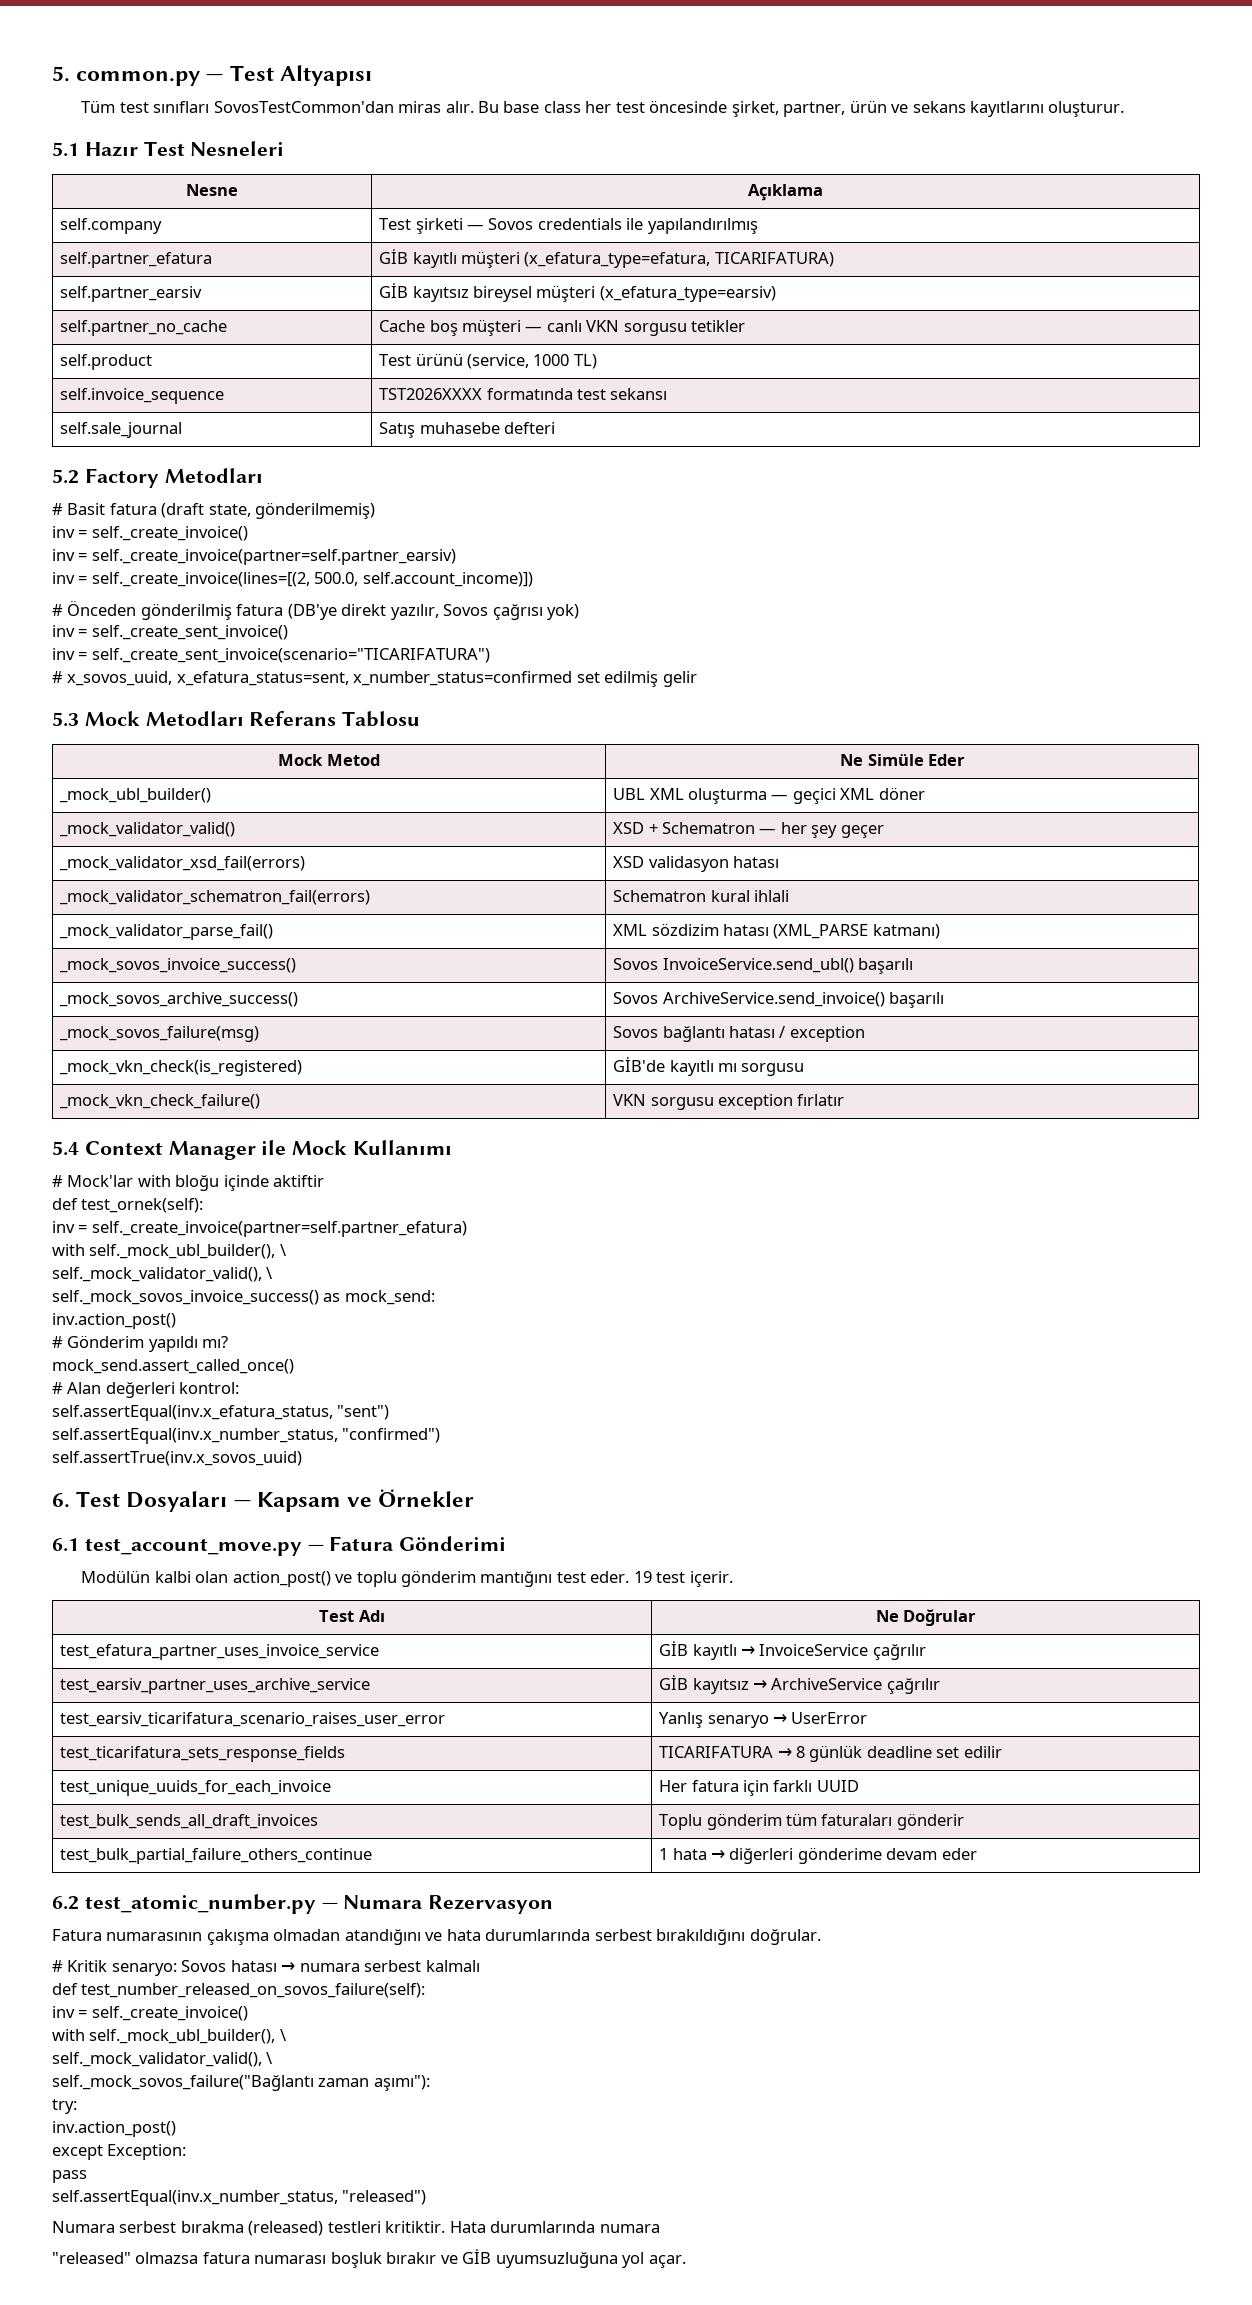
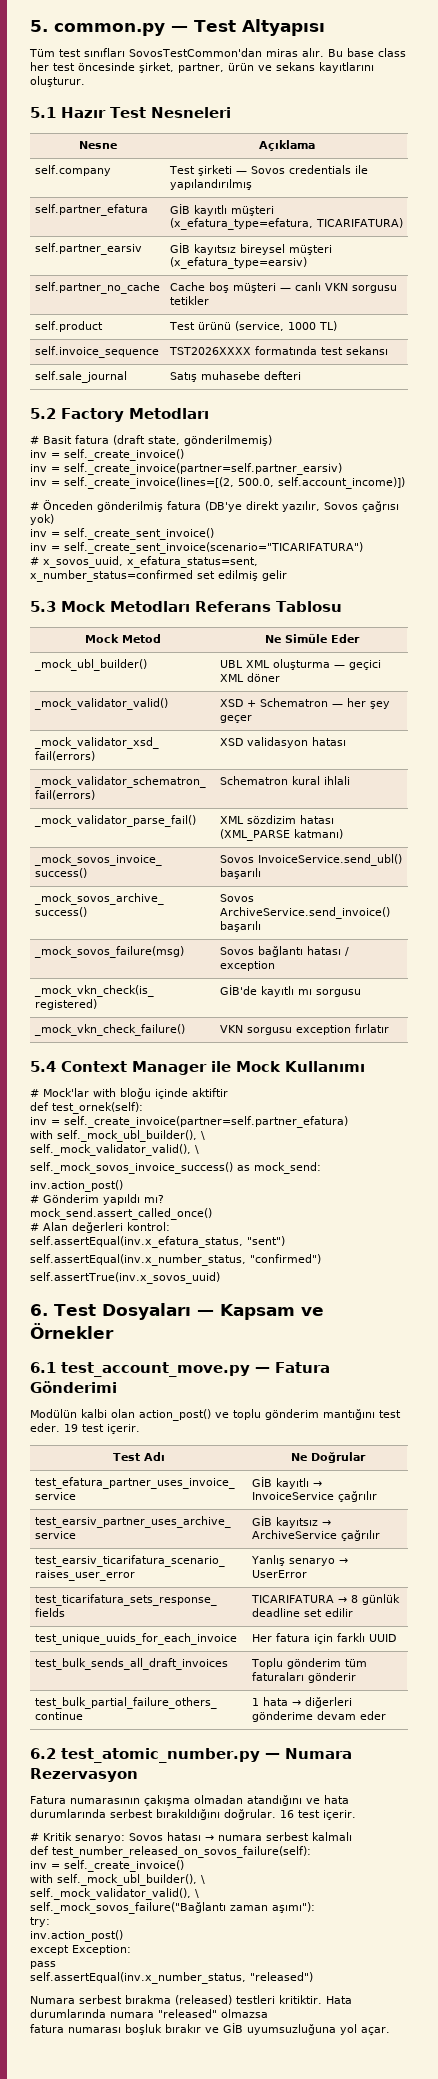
(821, 1937) none -> [280,1810,356,1820] 16 test içerir.
(660, 2228) // -> (154, 2015) none
(199, 2258) none -> (268, 2013) //

